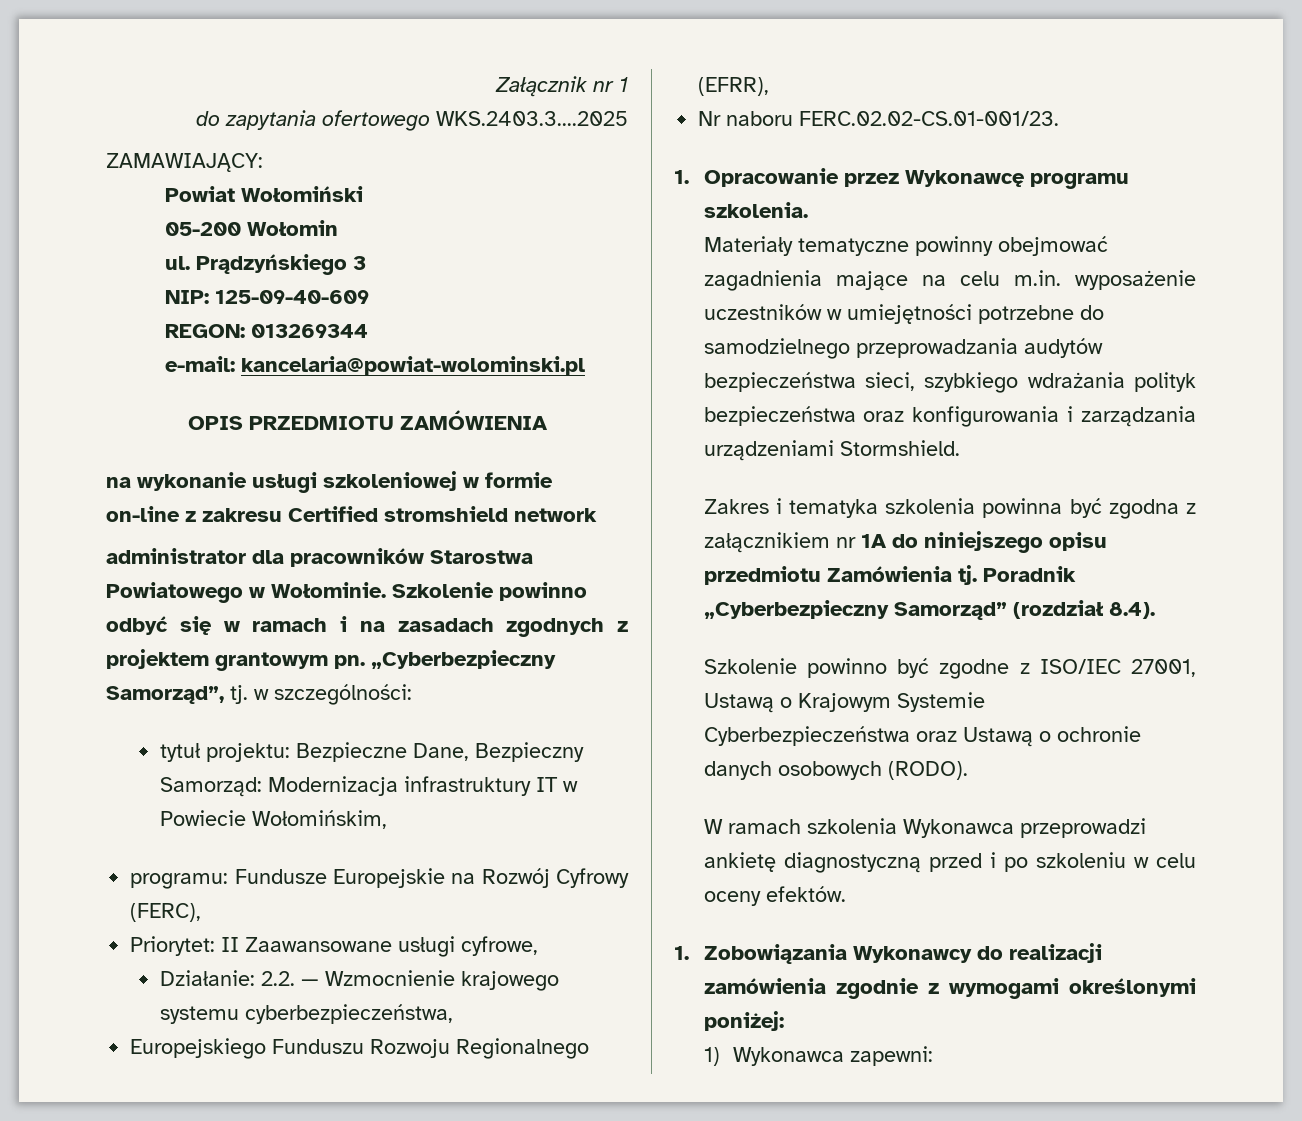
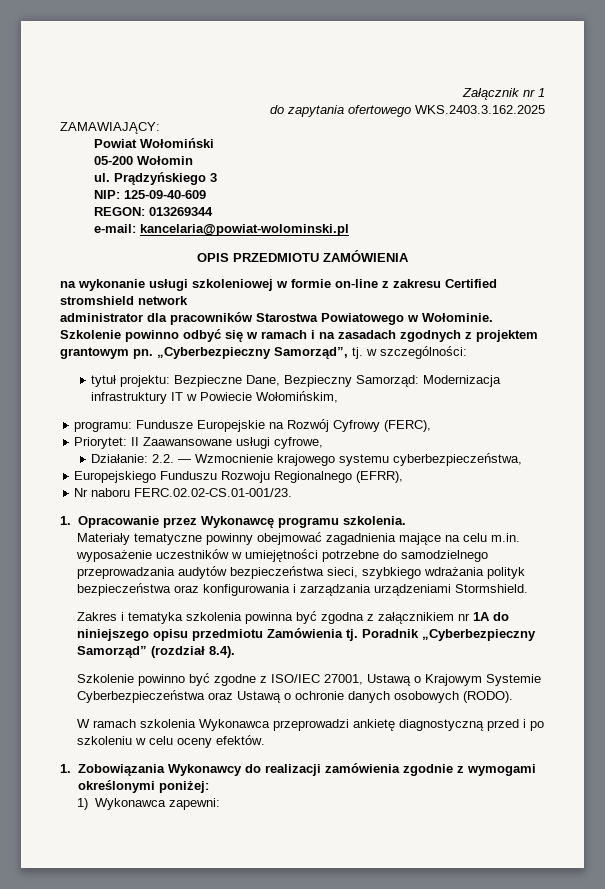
[436,111,628,126] WKS.2403.3....2025 -> [415,105,545,114] WKS.2403.3.162.2025

